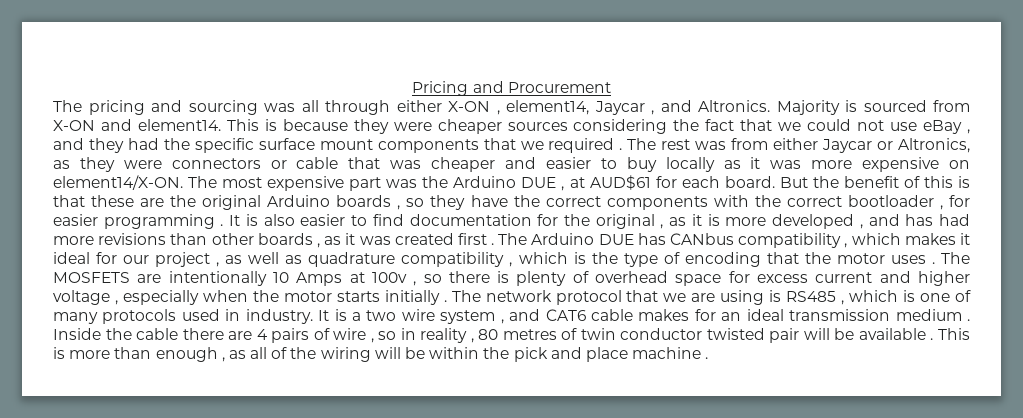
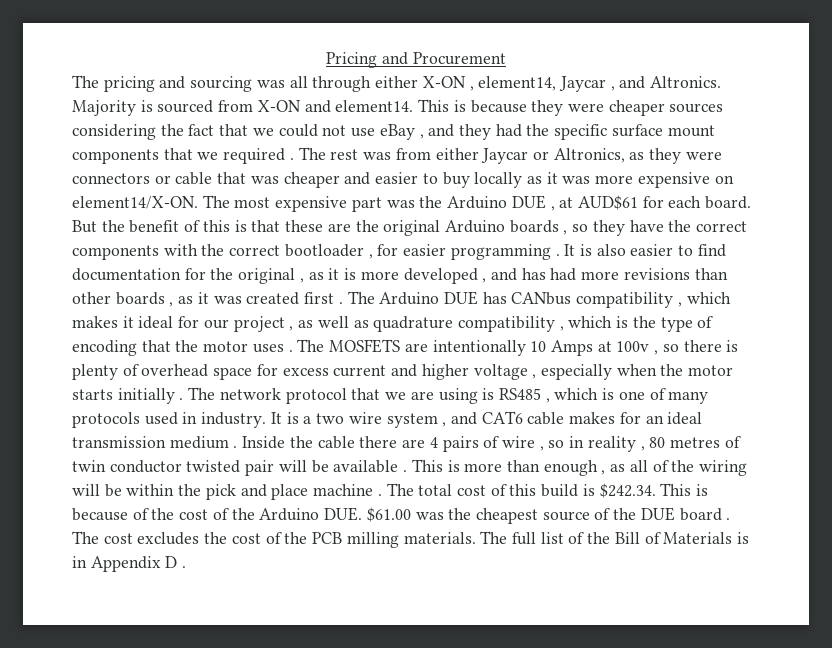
(709, 358) none -> [386,483,709,498] [72,507,731,524] [72,531,750,548] [72,556,187,572] The total cost of this build is $242.34. This is because of the cost of the Arduino DUE. $61.00 was the cheapest source of the DUE board . The cost excludes the cost of the PCB milling materials. The full list of the Bill of Materials is in Appendix D .

